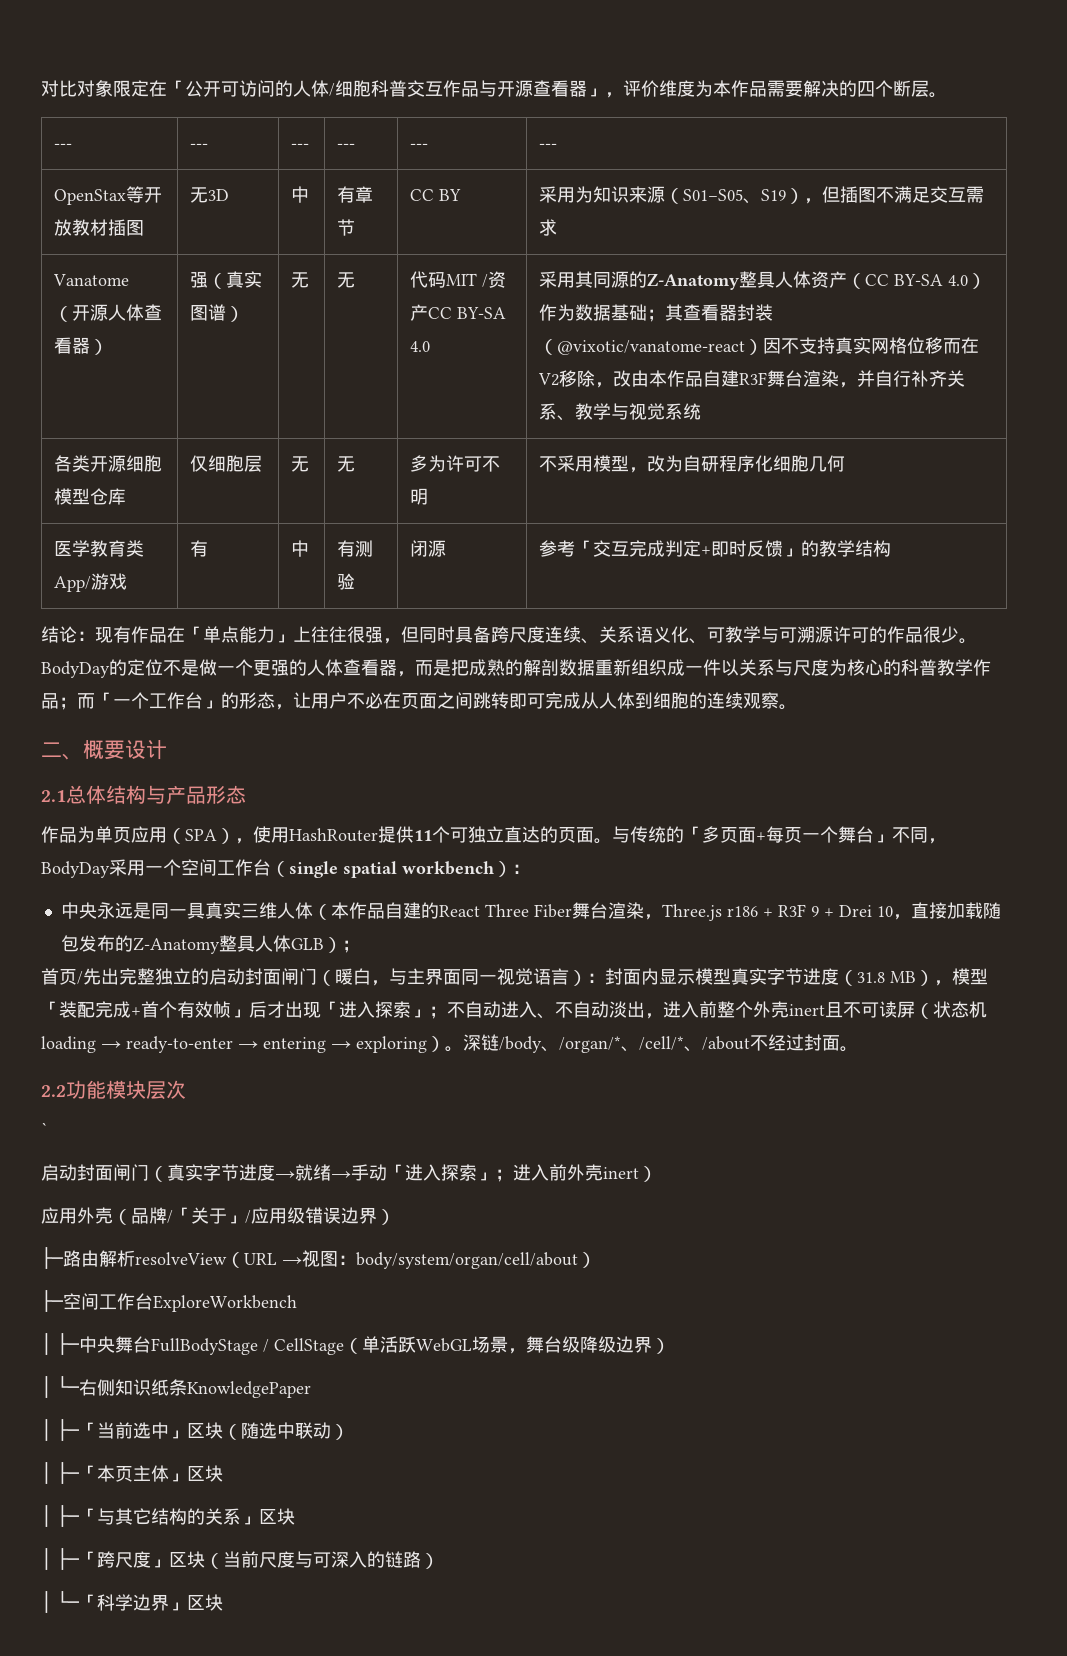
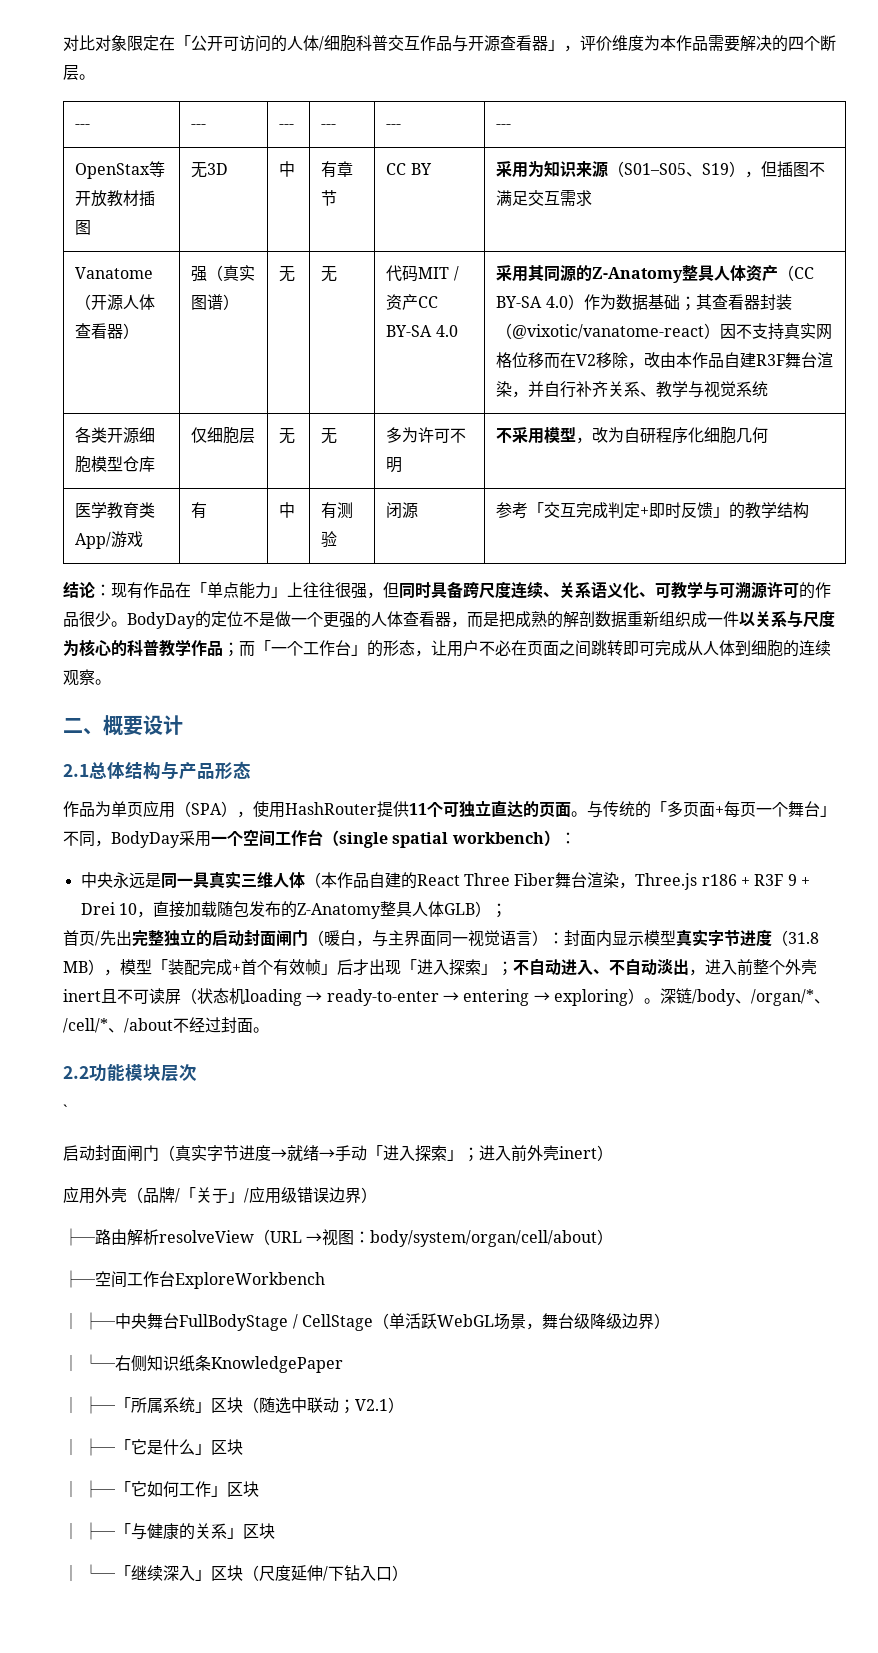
[97,1422,169,1439] 当前选中 -> [131,1397,196,1413] 所属系统
(331, 1430) none -> [339,1399,389,1414] ；V2.1
[97,1465,169,1482] 本页主体 -> [131,1439,244,1455] [63,1480,212,1498] 它是什么」区块 // │ ├─「它如何工作
[115,1508,187,1525] 其它结构 -> [147,1523,180,1540] 健康
[57,1548,439,1570] [41,1591,223,1613] ├─「跨尺度」区块（当前尺度与可深入的链路） // │ └─「科学边界」区块 -> [83,1564,409,1581] └─「继续深入」区块（尺度延伸/下钻入口）

